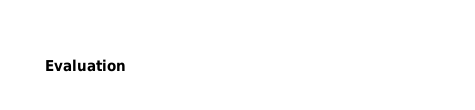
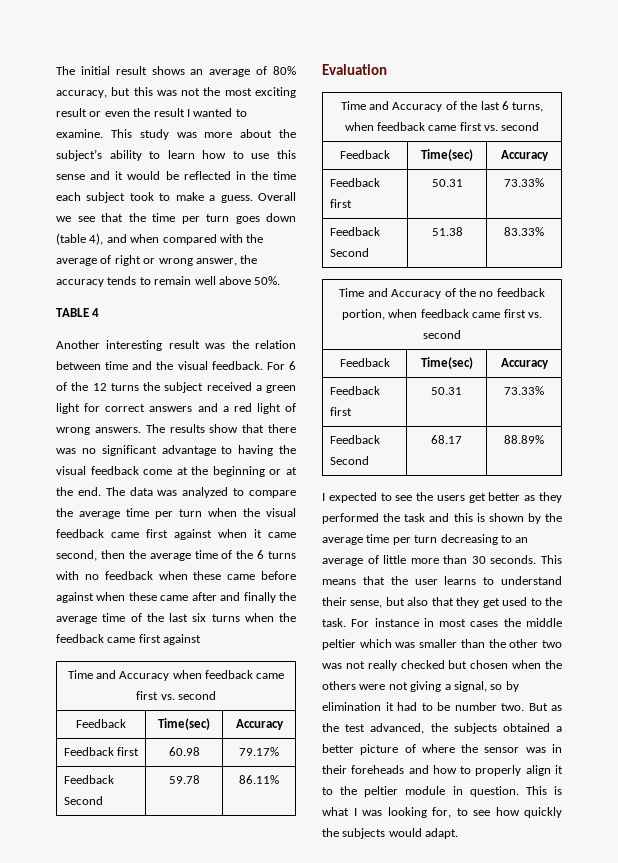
[45,59,126,72] Evaluation -> [56,66,296,77] [56,87,296,98] [56,108,247,117] [56,129,296,140] [56,149,297,161] [56,171,296,180] [56,192,296,203] [56,213,296,224] [56,233,264,245] [56,255,258,266] [56,276,281,287] [56,308,100,317] [56,340,296,351] [56,361,296,370] [56,382,296,393] [56,403,296,414] [56,424,296,435] [56,445,296,456] [56,466,298,477] [56,487,296,498] [56,508,296,519] [56,529,296,540] [56,550,296,561] [56,571,296,580] [56,592,296,603] [56,613,296,624] [56,634,202,645] [67,670,285,681] [136,691,216,700] [76,719,126,728] [158,718,210,730] [235,719,284,730] [63,747,139,756] [168,747,200,756] [239,747,279,756] [63,775,114,784] [63,796,103,805] [168,775,200,784] [239,775,279,784] [322,64,387,75] [340,101,544,112] [344,122,540,131] [340,150,390,159] [421,149,473,161] [500,150,549,161] [329,178,380,187] [329,199,352,208] [431,179,463,187] [504,178,544,187] [329,227,380,236] [329,248,369,257] [431,227,463,236] [504,227,544,236] [339,288,545,299] [342,309,542,320] [423,330,461,339] [339,358,390,367] [420,357,473,369] [500,358,549,369] [329,386,380,395] [329,407,352,416] [431,387,462,395] [504,386,544,395] [329,435,380,444] [329,456,369,465] [431,435,462,444] [504,435,544,444] [322,492,562,503] [322,513,562,524] [322,534,529,545] [322,555,562,566] [322,576,562,585] [322,597,562,608] [322,618,562,627] [322,639,562,650] [322,660,562,671] [322,681,519,692] [322,702,562,711] [322,723,562,734] [322,744,562,755] [322,765,563,776] [322,786,562,797] [322,807,562,818] [322,828,459,839] The initial result shows an average of 80% accuracy, but this was not the most exciting result or even the result I wanted to examine. This study was more about the subject’s ability to learn how to use this sense and it would be reflected in the time each subject took to make a guess. Overall we see that the time per turn goes down (table 4), and when compared with the average of right or wrong answer, the accuracy tends to remain well above 50%. // TABLE 4 // Another interesting result was the relation between time and the visual feedback. For 6 of the 12 turns the subject received a green light for correct answers and a red light of wrong answers. The results show that there was no significant advantage to having the visual feedback come at the beginning or at the end. The data was analyzed to compare the average time per turn when the visual feedback came first against when it came second, then the average time of the 6 turns with no feedback when these came before against when these came after and finally the average time of the last six turns when the feedback came first against // Time and Accuracy when feedback came first vs. second // Feedback | Time(sec) | Accuracy // Feedback first | 60.98 | 79.17% // Feedback Second | 59.78 | 86.11% // Evaluation // Time and Accuracy of the last 6 turns, when feedback came first vs. second // Feedback | Time(sec) | Accuracy // Feedback first | 50.31 | 73.33% // Feedback Second | 51.38 | 83.33% // Time and Accuracy of the no feedback portion, when feedback came first vs. second // Feedback | Time(sec) | Accuracy // Feedback first | 50.31 | 73.33% // Feedback Second | 68.17 | 88.89% // I expected to see the users get better as they performed the task and this is shown by the average time per turn decreasing to an average of little more than 30 seconds. This means that the user learns to understand their sense, but also that they get used to the task. For instance in most cases the middle peltier which was smaller than the other two was not really checked but chosen when the others were not giving a signal, so by elimination it had to be number two. But as the test advanced, the subjects obtained a better picture of where the sensor was in their foreheads and how to properly align it to the peltier module in question. This is what I was looking for, to see how quickly the subjects would adapt.

